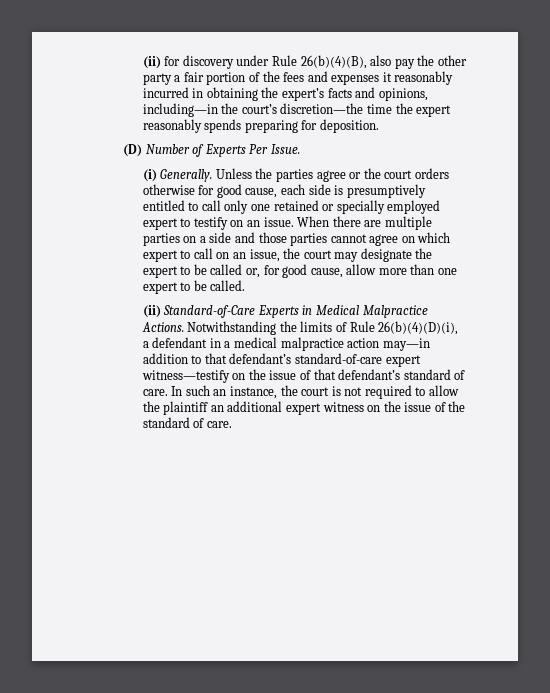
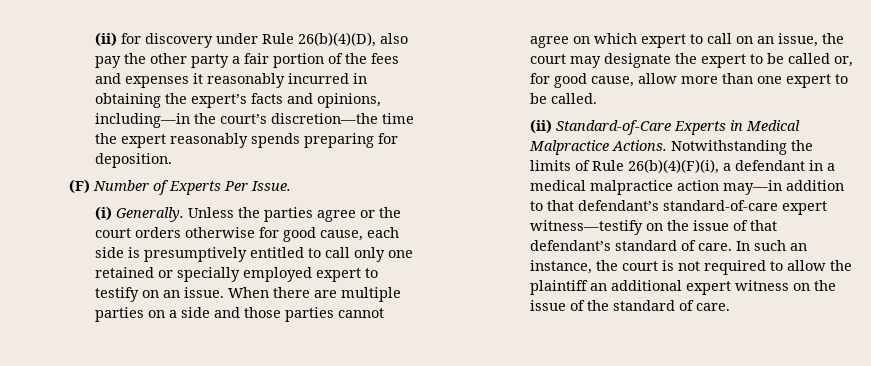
[300,55,367,69] 26(b)(4)(B), -> [297,32,376,47] 26(b)(4)(D),
[123,144,143,157] (D) -> [69,179,91,194] (F)
[378,321,459,335] 26(b)(4)(D)(i), -> [627,159,719,174] 26(b)(4)(F)(i),

